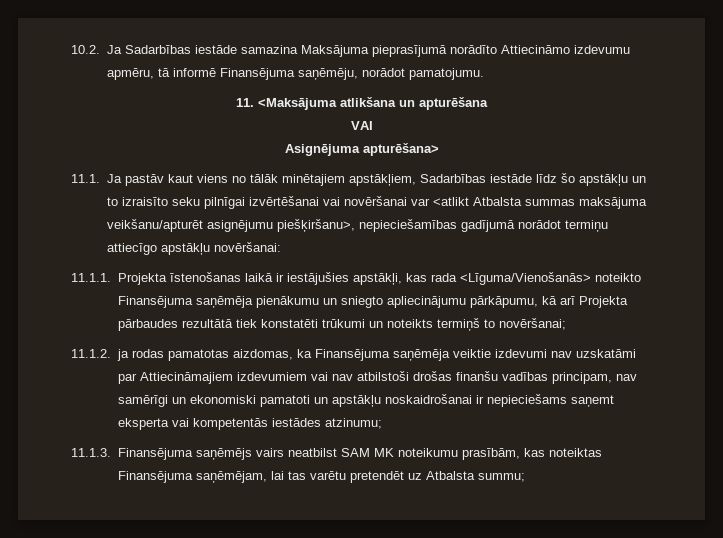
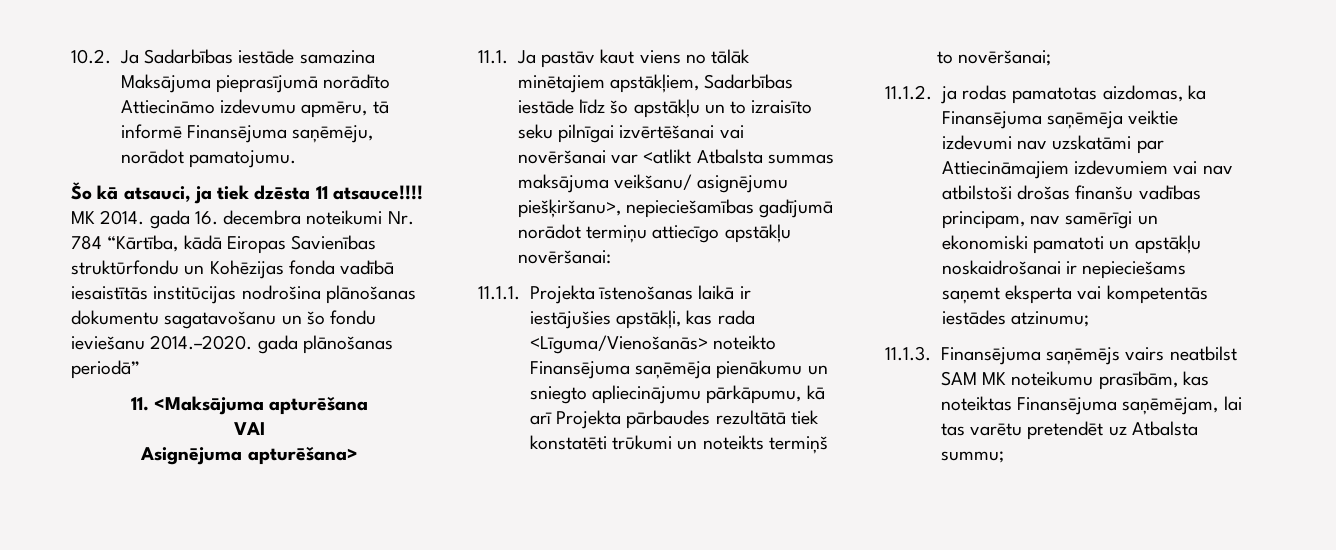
(484, 74) none -> [71,182,423,204] [71,210,414,229] [71,235,377,254] [71,260,395,279] [71,285,416,304] [71,310,377,329] [71,335,393,354] [71,360,140,379] // Šo kā atsauci, ja tiek dzēsta 11 atsauce!!!! MK 2014. gada 16. decembra noteikumi Nr. 784 “Kārtība, kādā Eiropas Savienības struktūrfondu un Kohēzijas fonda vadībā iesaistītās institūcijas nodrošina plānošanas dokumentu sagatavošanu un šo fondu ieviešanu 2014.–2020. gada plānošanas periodā”
[340,97,415,107] atlikšana un -> (264, 405) none
[106,219,203,232] veikšanu/apturēt -> [614,174,693,190] veikšanu/

